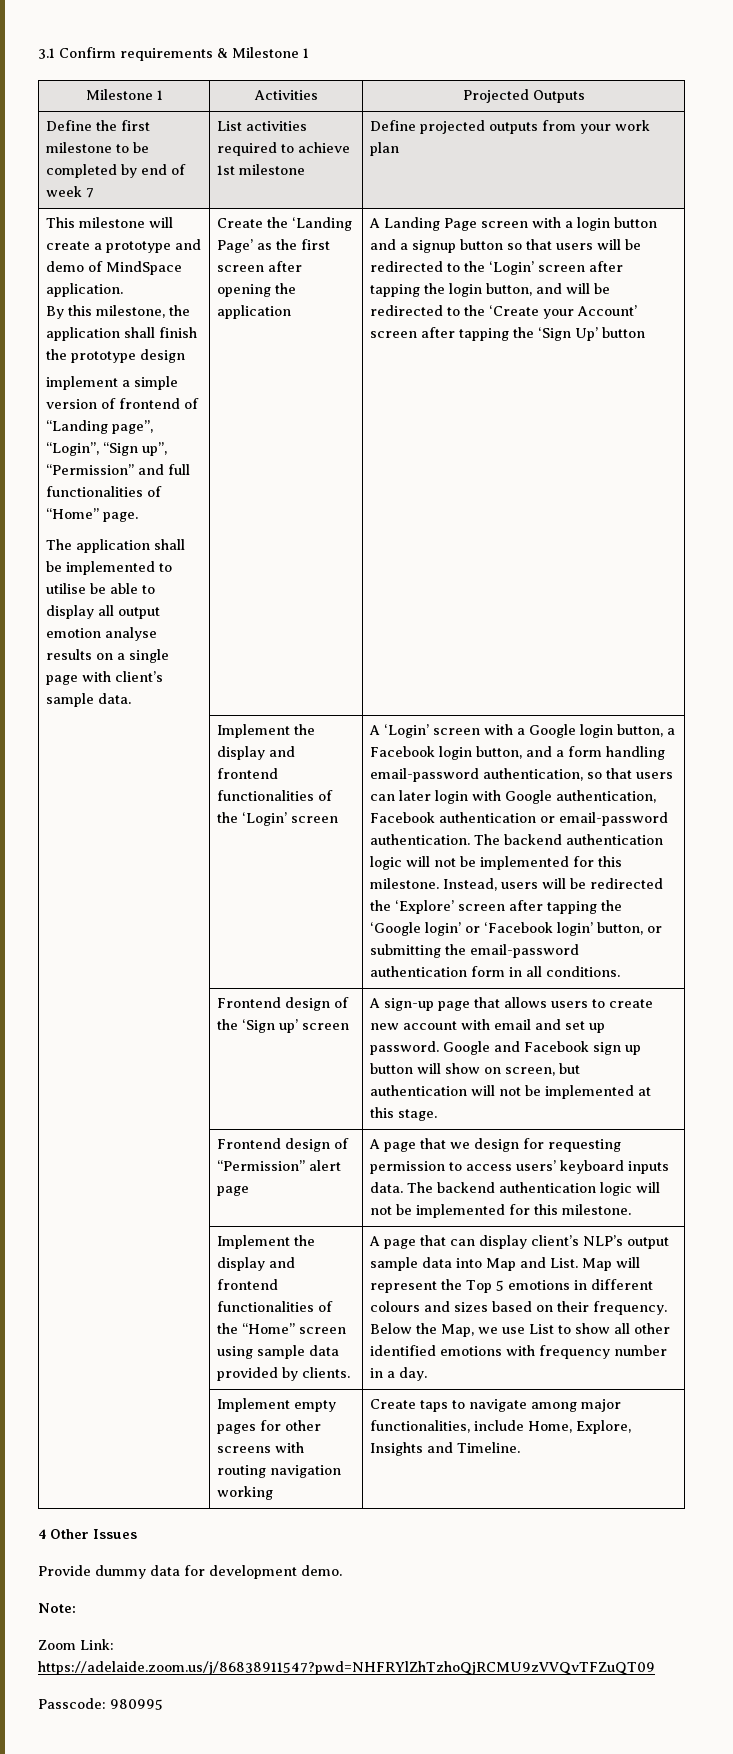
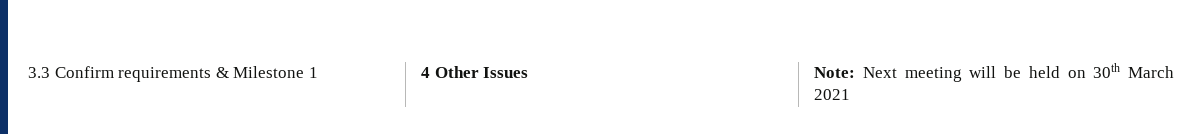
[38,48,55,59] 3.1 -> [28,67,50,78] 3.3
[85,89,163,100] [253,90,318,100] [462,89,585,103] [46,120,151,131] [46,142,150,153] [46,164,187,178] [46,186,95,198] [217,121,308,131] [217,142,351,156] [217,164,306,175] [370,120,651,134] [370,142,400,156] [46,217,174,228] [46,239,202,253] [46,261,183,275] [46,283,124,297] [46,305,191,319] [46,327,198,341] [46,349,186,363] [46,376,179,390] [46,398,200,409] [46,420,154,434] [46,442,168,456] [46,464,191,475] [46,486,163,497] [46,508,139,522] [46,539,186,553] [46,561,173,575] [46,583,156,594] [46,605,161,619] [46,627,158,641] [46,649,170,663] [46,671,164,685] [46,693,132,707] [217,217,353,231] [217,239,331,253] [217,261,303,272] [217,283,297,297] [217,305,292,319] [369,217,658,231] [370,239,642,253] [370,261,624,275] [370,283,611,297] [370,305,638,319] [370,327,646,341] [217,724,316,738] [217,746,296,760] [217,768,279,779] [217,790,334,801] [217,812,339,826] [369,724,676,738] [370,746,666,760] [370,768,674,782] [370,790,657,804] [370,812,669,826] [370,834,664,845] [370,856,623,870] [370,878,664,891] [370,900,623,914] [370,922,663,936] [370,944,580,958] [370,966,621,977] [217,997,350,1011] [217,1019,350,1033] [369,997,654,1011] [370,1019,606,1033] [370,1041,642,1055] [370,1063,581,1076] [370,1085,652,1099] [370,1107,438,1121] [217,1138,350,1152] [217,1160,342,1171] [217,1186,250,1196] [369,1138,622,1152] [370,1160,670,1174] [370,1182,661,1196] [370,1204,632,1218] [217,1235,316,1249] [217,1257,296,1271] [217,1279,279,1290] [217,1301,334,1312] [217,1323,347,1334] [217,1345,340,1359] [217,1367,351,1381] [369,1235,670,1249] [370,1257,641,1271] [370,1279,654,1293] [370,1301,668,1315] [370,1323,671,1337] [370,1345,668,1359] [370,1367,428,1381] [217,1398,337,1412] [217,1420,322,1434] [217,1442,305,1453] [217,1465,342,1478] [217,1486,274,1500] [370,1399,622,1412] [370,1420,632,1434] [370,1442,521,1456] [38,1529,137,1539] [38,1565,342,1579] [38,1603,76,1613] [38,1639,114,1650] [38,1661,655,1675] [38,1698,163,1710] // Milestone 1 | Activities | Projected Outputs // Define the first milestone to be completed by end of week 7 | List activities required to achieve 1st milestone | Define projected outputs from your work plan // This milestone will create a prototype and demo of MindSpace application. // By this milestone, the application shall finish the prototype design // implement a simple version of frontend of “Landing page”, “Login”, “Sign up”, “Permission” and full functionalities of “Home” page. // The application shall be implemented to utilise be able to display all output emotion analyse results on a single page with client’s sample data. | Create the ‘Landing Page’ as the first screen after opening the application | A Landing Page screen with a login button and a signup button so that users will be redirected to the ‘Login’ screen after tapping the login button, and will be redirected to the ‘Create your Account’ screen after tapping the ‘Sign Up’ button // | Implement the display and frontend functionalities of the ‘Login’ screen | A ‘Login’ screen with a Google login button, a Facebook login button, and a form handling email-password authentication, so that users can later login with Google authentication, Facebook authentication or email-password authentication. The backend authentication logic will not be implemented for this milestone. Instead, users will be redirected the ‘Explore’ screen after tapping the ‘Google login’ or ‘Facebook login’ button, or submitting the email-password authentication form in all conditions. // | Frontend design of the ‘Sign up’ screen | A sign-up page that allows users to create new account with email and set up password. Google and Facebook sign up button will show on screen, but authentication will not be implemented at this stage. // | Frontend design of “Permission” alert page | A page that we design for requesting permission to access users’ keyboard inputs data. The backend authentication logic will not be implemented for this milestone. // | Implement the display and frontend functionalities of the “Home” screen using sample data provided by clients. | A page that can display client’s NLP’s output sample data into Map and List. Map will represent the Top 5 emotions in different colours and sizes based on their frequency. Below the Map, we use List to show all other identified emotions with frequency number in a day. // | Implement empty pages for other screens with routing navigation working | Create taps to navigate among major functionalities, include Home, Explore, Insights and Timeline. // 4 Other Issues // Provide dummy data for development demo. // Note: // Zoom Link: https://adelaide.zoom.us/j/86838911547?pwd=NHFRYlZhTzhoQjRCMU9zVVQvTFZuQT09 // Passcode: 980995 -> [421,66,529,78] [814,63,1174,82] [814,89,850,100] // 4 Other Issues // Note: Next meeting will be held on 30th March 2021

